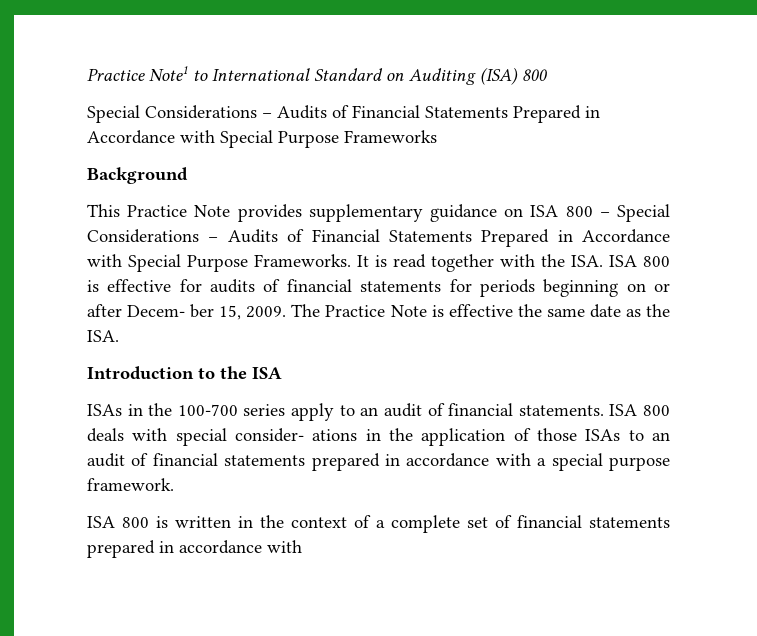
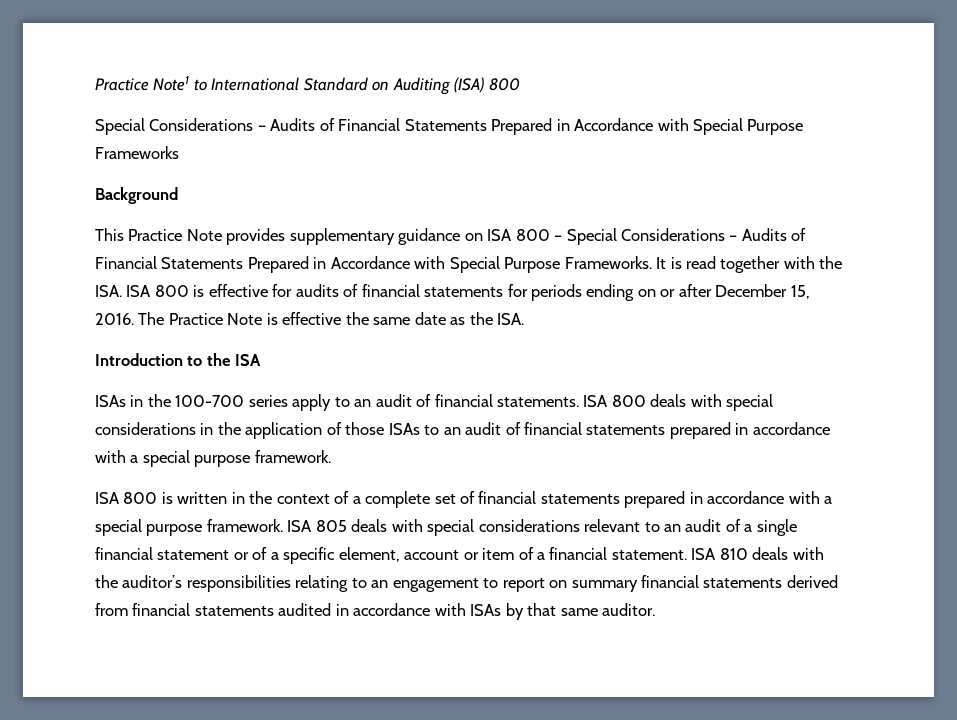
[543,279,619,297] beginning -> [586,284,635,301] ending
[127,304,287,320] Decem- ber 15, 2009. -> [715,284,810,299] [95,313,134,325] December 15, 2016.
[235,428,358,442] consider- ations -> [95,422,196,435] considerations
(302, 546) none -> [824,496,833,504] [95,519,797,536] [95,547,824,564] [95,575,838,592] [95,603,656,620] a special purpose framework. ISA 805 deals with special considerations relevant to an audit of a single financial statement or of a specific element, account or item of a financial statement. ISA 810 deals with the auditor’s responsibilities relating to an engagement to report on summary financial statements derived from financial statements audited in accordance with ISAs by that same auditor.

